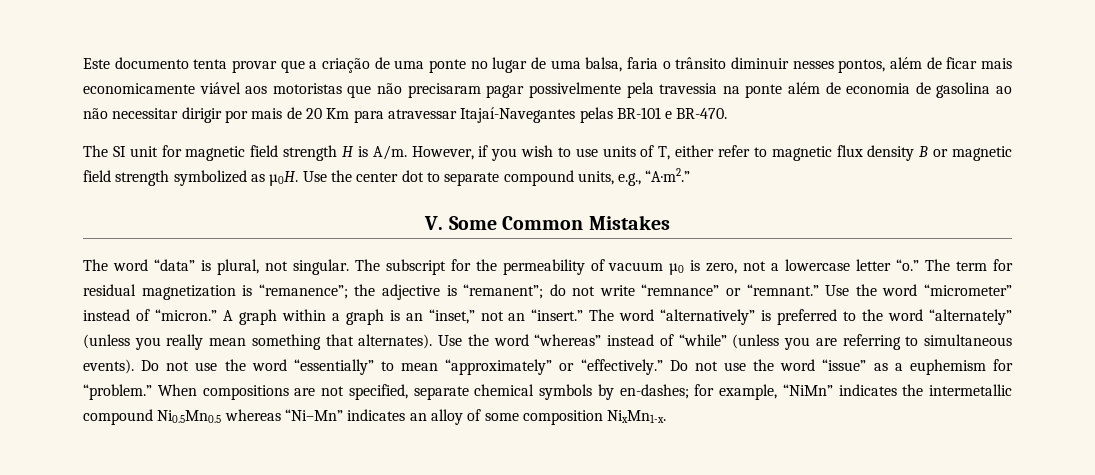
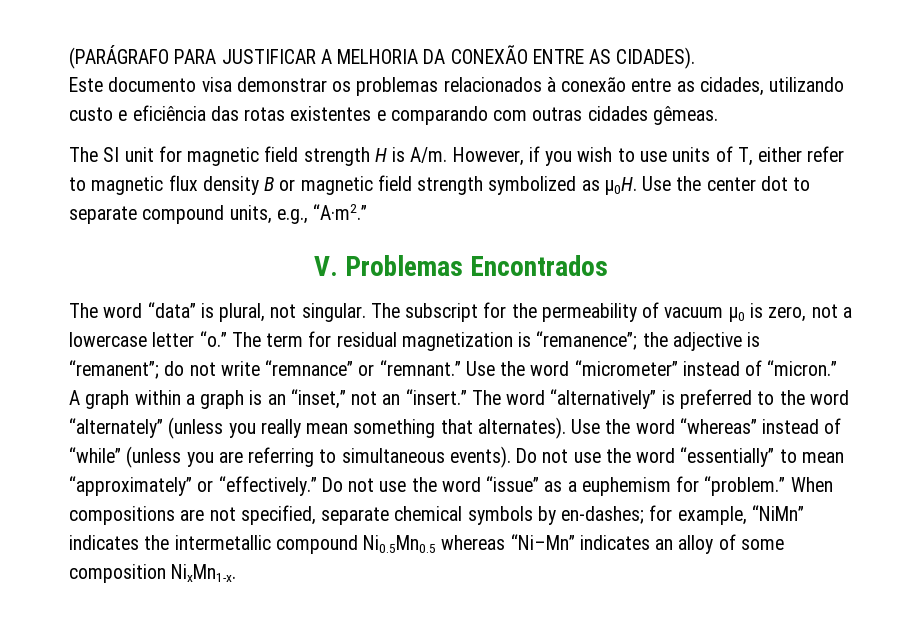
[83,57,1012,73] [83,82,1012,98] [83,107,728,123] Este documento tenta provar que a criação de uma ponte no lugar de uma balsa, faria o trânsito diminuir nesses pontos, além de ficar mais economicamente viável aos motoristas que não precisaram pagar possivelmente pela travessia na ponte além de economia de gasolina ao não necessitar dirigir por mais de 20 Km para atravessar Itajaí-Navegantes pelas BR-101 e BR-470. -> [69,45,696,69] [69,77,845,96] [69,105,718,125] (PARÁGRAFO PARA JUSTIFICAR A MELHORIA DA CONEXÃO ENTRE AS CIDADES). // Este documento visa demonstrar os problemas relacionados à conexão entre as cidades, utilizando custo e eficiência das rotas existentes e comparando com outras cidades gêmeas.
[448,215,670,230] Some Common Mistakes -> [345,255,609,276] Problemas Encontrados

